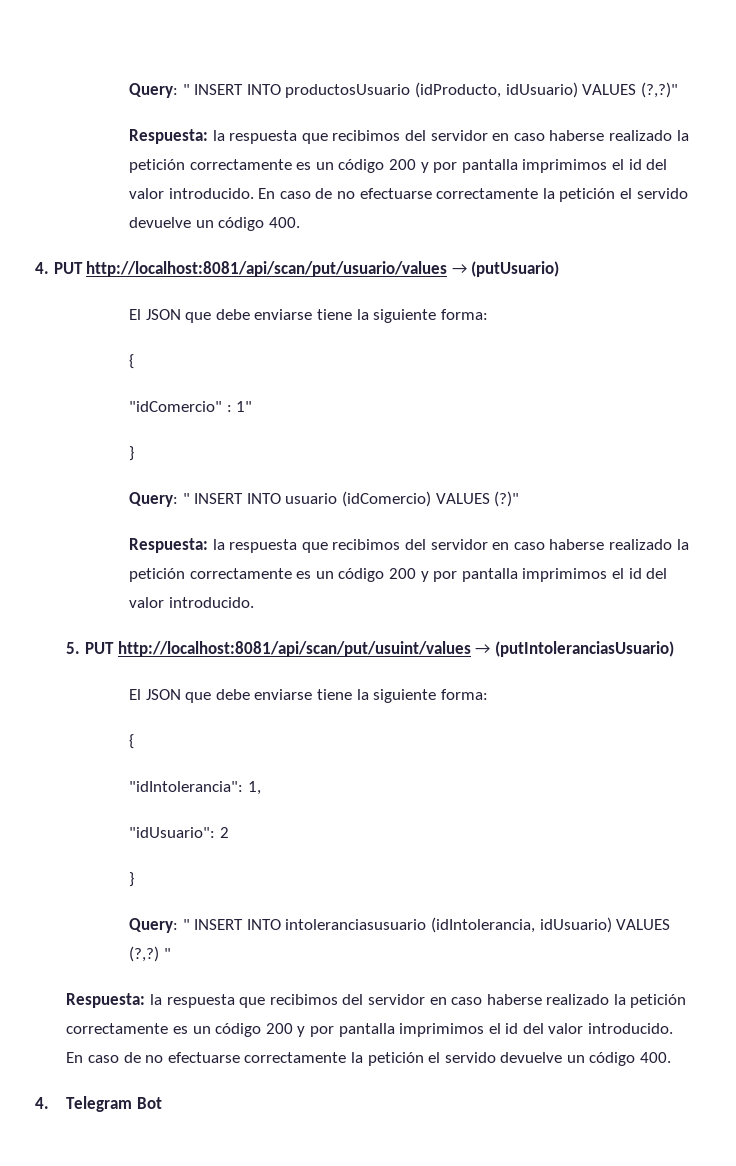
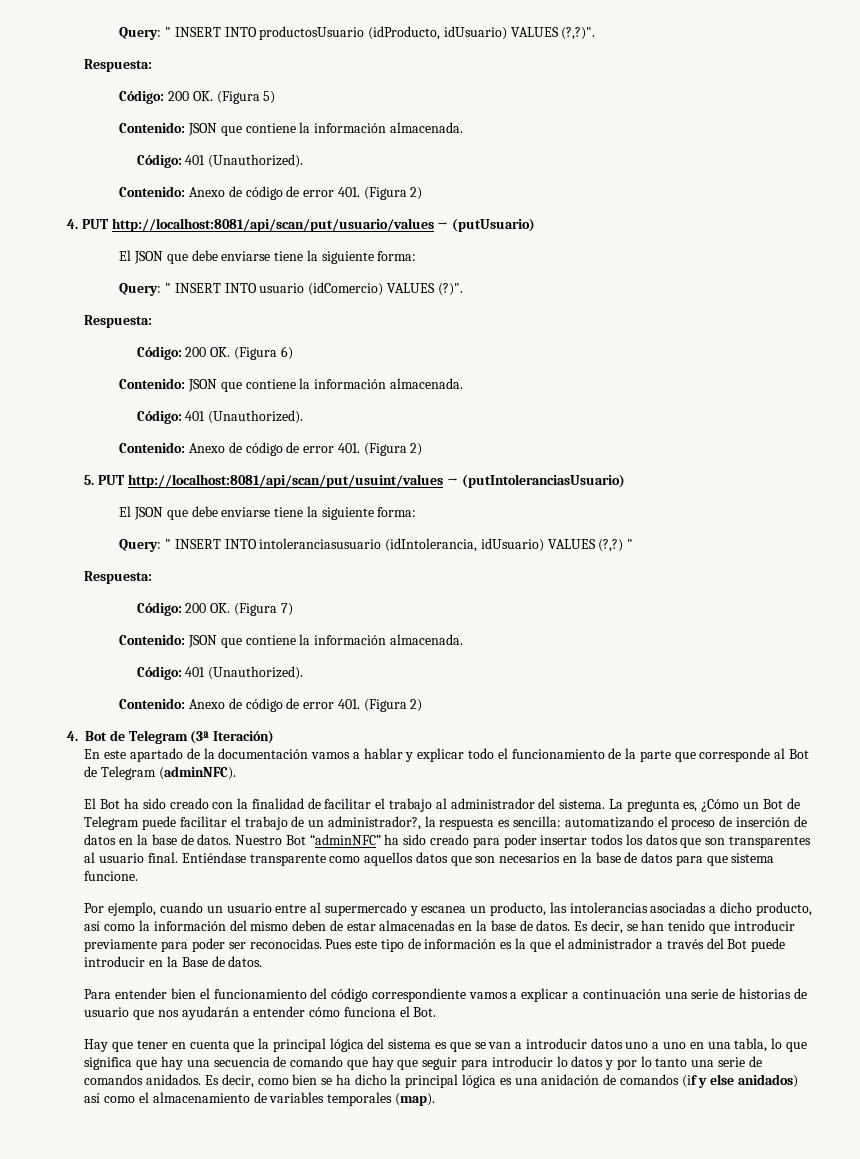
[640,82,678,98] [129,129,689,144] [129,159,668,173] [129,188,688,202] [129,217,300,231] (?,?)" // Respuesta: la respuesta que recibimos del servidor en caso haberse realizado la petición correctamente es un código 200 y por pantalla imprimimos el id del valor introducido. En caso de no efectuarse correctamente la petición el servido devuelve un código 400. -> [561,27,596,40] [84,59,153,72] [119,90,276,104] [119,122,463,136] [136,154,304,168] [119,186,423,200] (?,?)". // Respuesta: // Código: 200 OK. (Figura 5) // Contenido: JSON que contiene la información almacenada. // Código: 401 (Unauthorized). // Contenido: Anexo de código de error 401. (Figura 2)
[129,354,135,369] [129,401,253,412] [129,446,135,461] // { // "idComercio" : 1" // } -> (417, 256) none
[494,491,520,507] [129,538,689,553] [129,568,668,582] [129,597,254,608] (?)" // Respuesta: la respuesta que recibimos del servidor en caso haberse realizado la petición correctamente es un código 200 y por pantalla imprimimos el id del valor introducido. -> [437,283,463,296] [84,315,153,328] [136,346,293,360] [119,378,463,392] [136,410,304,424] [119,442,423,456] (?)". // Respuesta: // Código: 200 OK. (Figura 6) // Contenido: JSON que contiene la información almacenada. // Código: 401 (Unauthorized). // Contenido: Anexo de código de error 401. (Figura 2)
[129,734,135,749] [129,781,261,795] [129,827,229,838] [129,872,135,887] // { // "idIntolerancia": 1, // "idUsuario": 2 // } -> (417, 512) none
[149,994,687,1008] [66,1023,674,1037] [66,1052,672,1066] [35,1096,162,1112] la respuesta que recibimos del servidor en caso haberse realizado la petición correctamente es un código 200 y por pantalla imprimimos el id del valor introducido. En caso de no efectuarse correctamente la petición el servido devuelve un código 400. // 4. Telegram Bot -> [136,602,293,616] [119,634,463,648] [136,666,304,680] [119,698,423,712] [67,730,275,744] [84,748,810,762] [84,766,236,780] [84,798,800,812] [84,816,807,830] [84,834,812,848] [84,852,775,866] [84,871,139,881] [84,902,812,916] [84,920,795,934] [84,938,786,952] [84,956,263,967] [84,988,807,1002] [84,1006,437,1020] [84,1038,807,1052] [84,1056,762,1070] [84,1074,799,1088] [84,1092,435,1106] // Código: 200 OK. (Figura 7) // Contenido: JSON que contiene la información almacenada. // Código: 401 (Unauthorized). // Contenido: Anexo de código de error 401. (Figura 2) // 4. Bot de Telegram (3ª Iteración) // En este apartado de la documentación vamos a hablar y explicar todo el funcionamiento de la parte que corresponde al Bot de Telegram (adminNFC). // El Bot ha sido creado con la finalidad de facilitar el trabajo al administrador del sistema. La pregunta es, ¿Cómo un Bot de Telegram puede facilitar el trabajo de un administrador?, la respuesta es sencilla: automatizando el proceso de inserción de datos en la base de datos. Nuestro Bot “adminNFC” ha sido creado para poder insertar todos los datos que son transparentes al usuario final. Entiéndase transparente como aquellos datos que son necesarios en la base de datos para que sistema funcione. // Por ejemplo, cuando un usuario entre al supermercado y escanea un producto, las intolerancias asociadas a dicho producto, así como la información del mismo deben de estar almacenadas en la base de datos. Es decir, se han tenido que introducir previamente para poder ser reconocidas. Pues este tipo de información es la que el administrador a través del Bot puede introducir en la Base de datos. // Para entender bien el funcionamiento del código correspondiente vamos a explicar a continuación una serie de historias de usuario que nos ayudarán a entender cómo funciona el Bot. // Hay que tener en cuenta que la principal lógica del sistema es que se van a introducir datos uno a uno en una tabla, lo que significa que hay una secuencia de comando que hay que seguir para introducir lo datos y por lo tanto una serie de comandos anidados. Es decir, como bien se ha dicho la principal lógica es una anidación de comandos (if y else anidados) así como el almacenamiento de variables temporales (map).

